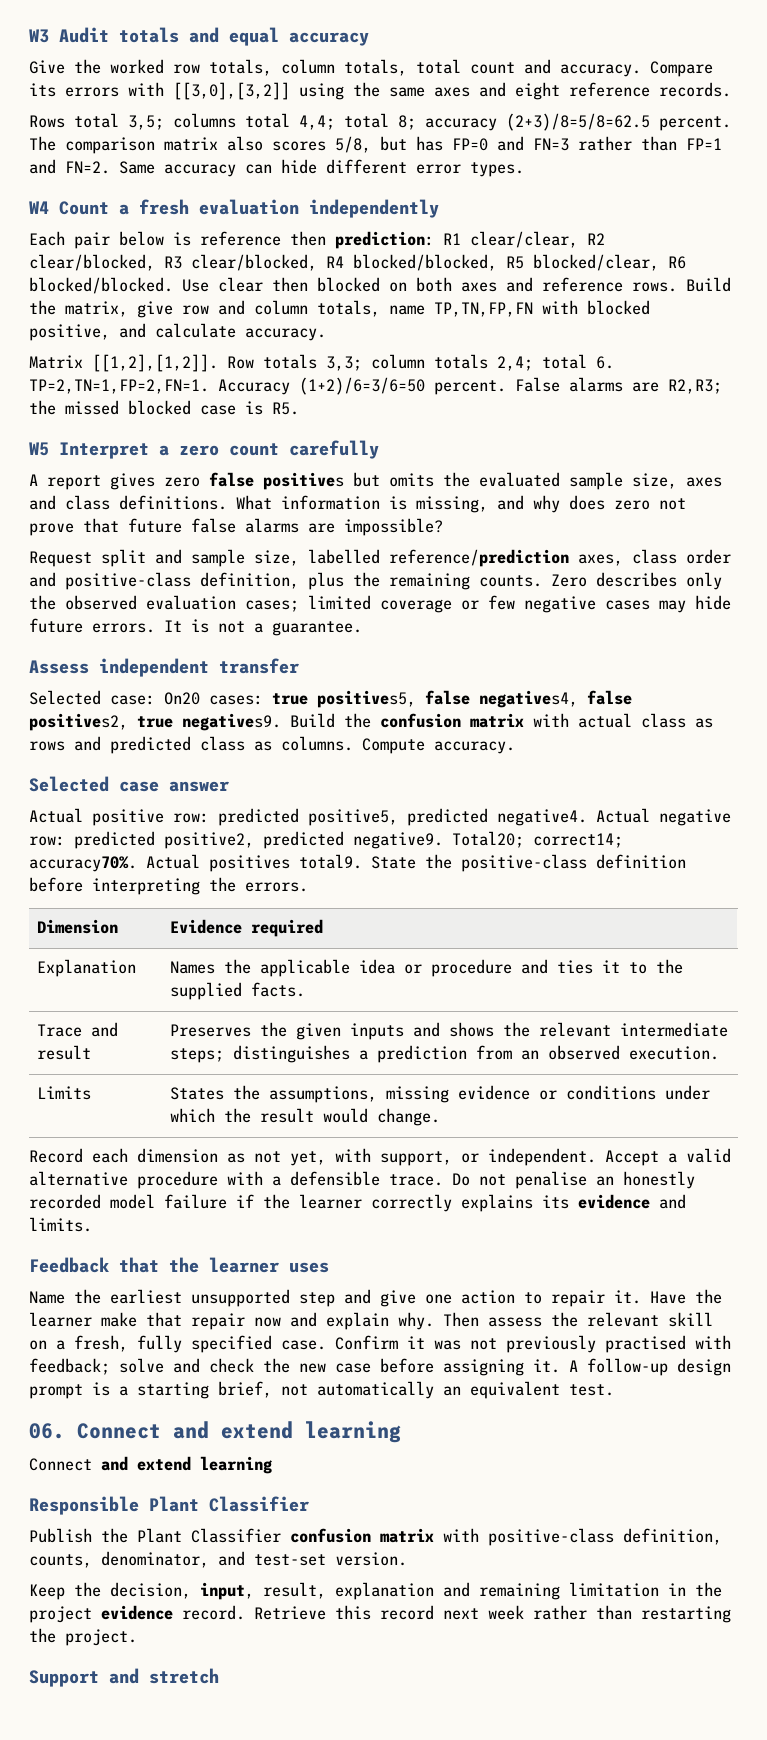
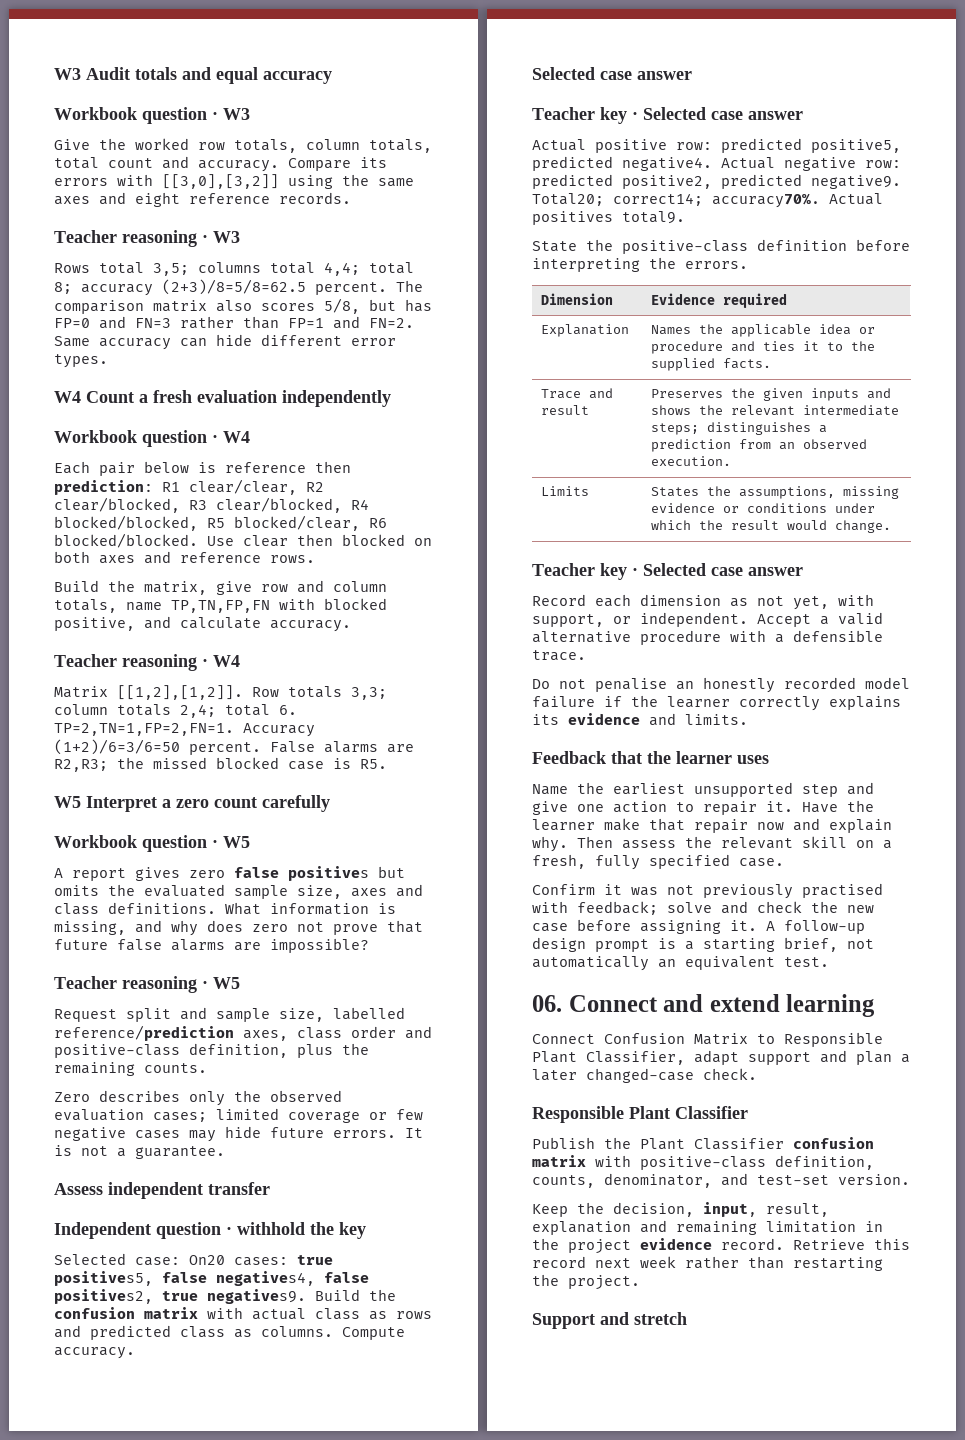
(369, 39) none -> [54,107,250,124] // Workbook question · W3
(731, 89) none -> [54,230,240,247] // Teacher reasoning · W3
(439, 208) none -> [54,430,250,447] // Workbook question · W4
(677, 287) none -> (315, 559) //
(326, 334) none -> [54,654,240,671] // Teacher reasoning · W4
(379, 449) none -> [54,835,250,852] // Workbook question · W5
(443, 527) none -> [54,976,240,993] // Teacher reasoning · W5
(542, 581) none -> (207, 1068) //
(299, 666) none -> [54,1222,366,1239] // Independent question · withhold the key
(229, 786) none -> [532,107,803,124] // Teacher key · Selected case answer
(362, 861) none -> (685, 217) //
(441, 1117) none -> [532,563,803,580] // Teacher key · Selected case answer
(443, 1180) none -> (586, 655) //
(326, 1345) none -> (784, 862) //
[101,1456,272,1474] and extend learning -> [604,1032,883,1047] [532,1050,910,1065] [532,1068,757,1083] Confusion Matrix to Responsible Plant Classifier, adapt support and plan a later changed-case check.

